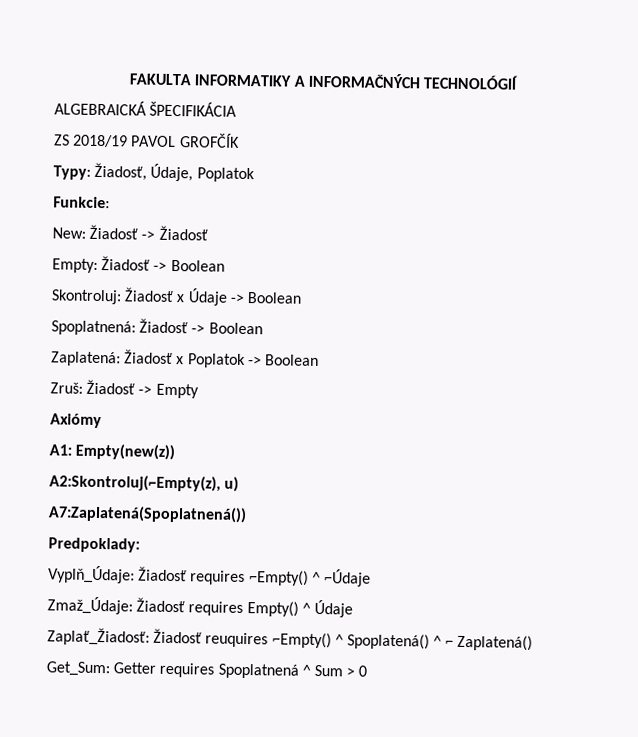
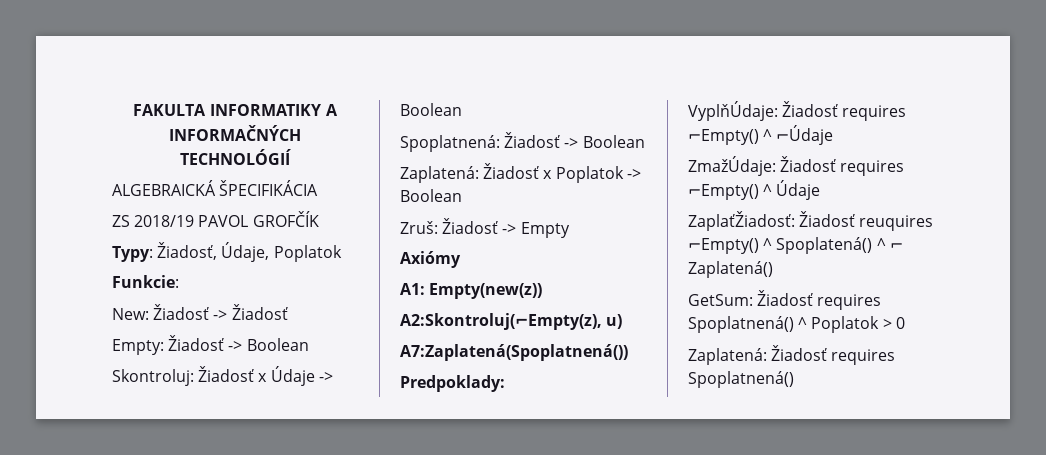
[48,565,135,584] Vyplň_Údaje: -> [688,101,778,121] VyplňÚdaje:
[47,596,299,617] Zmaž_Údaje: Žiadosť requires Empty() -> [688,156,905,176] [688,184,759,200] ZmažÚdaje: Žiadosť requires ⌐Empty()
[47,627,150,646] Zaplať_Žiadosť: -> [688,211,795,231] ZaplaťŽiadosť:
[46,661,368,679] Get_Sum: Getter requires Spoplatnená ^ Sum > 0 -> [688,290,882,310] [688,316,905,333] [688,345,896,365] [688,371,794,388] GetSum: Žiadosť requires Spoplatnená() ^ Poplatok > 0 // Zaplatená: Žiadosť requires Spoplatnená()

